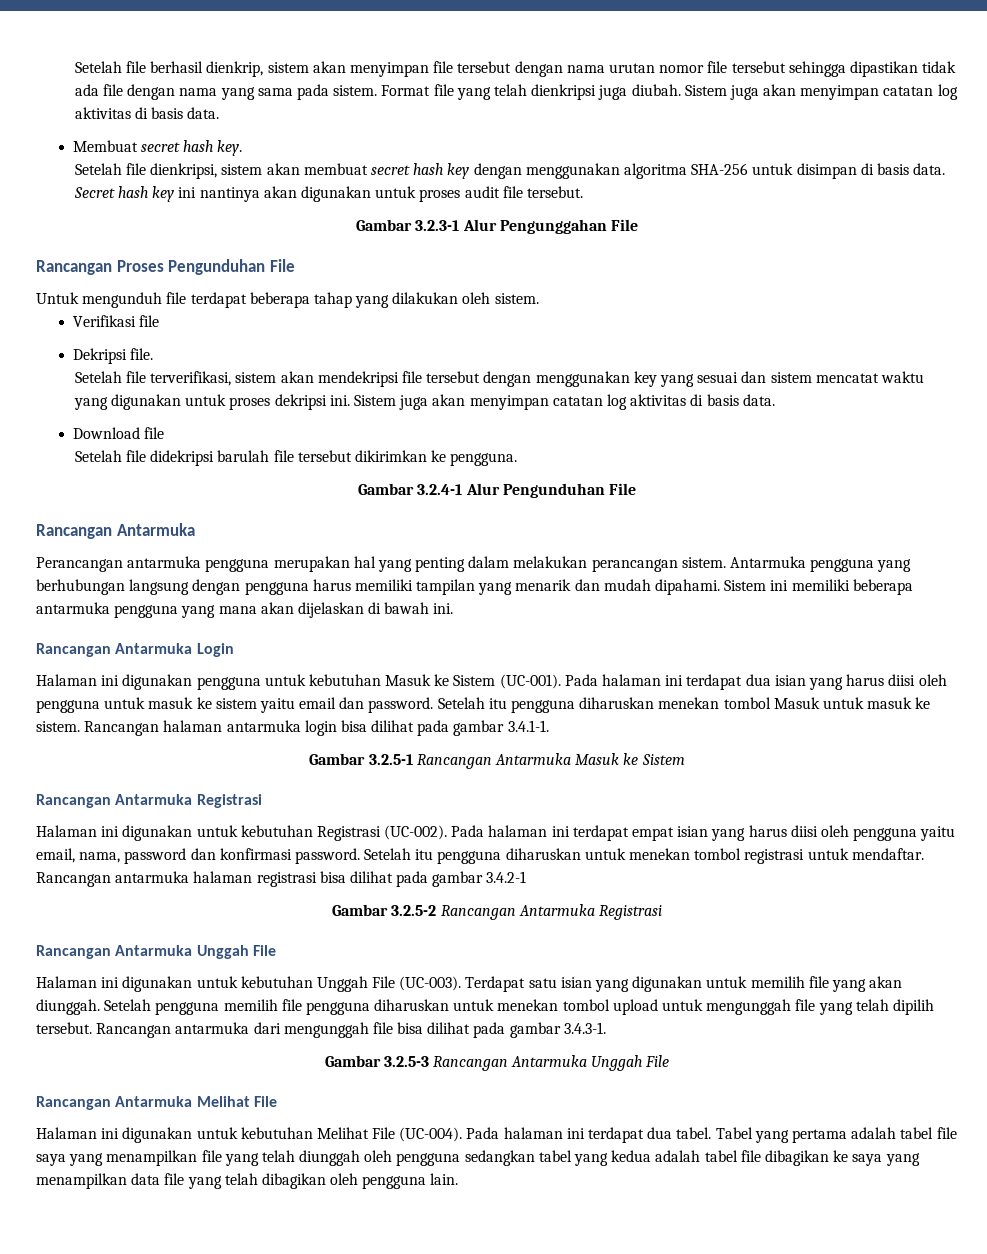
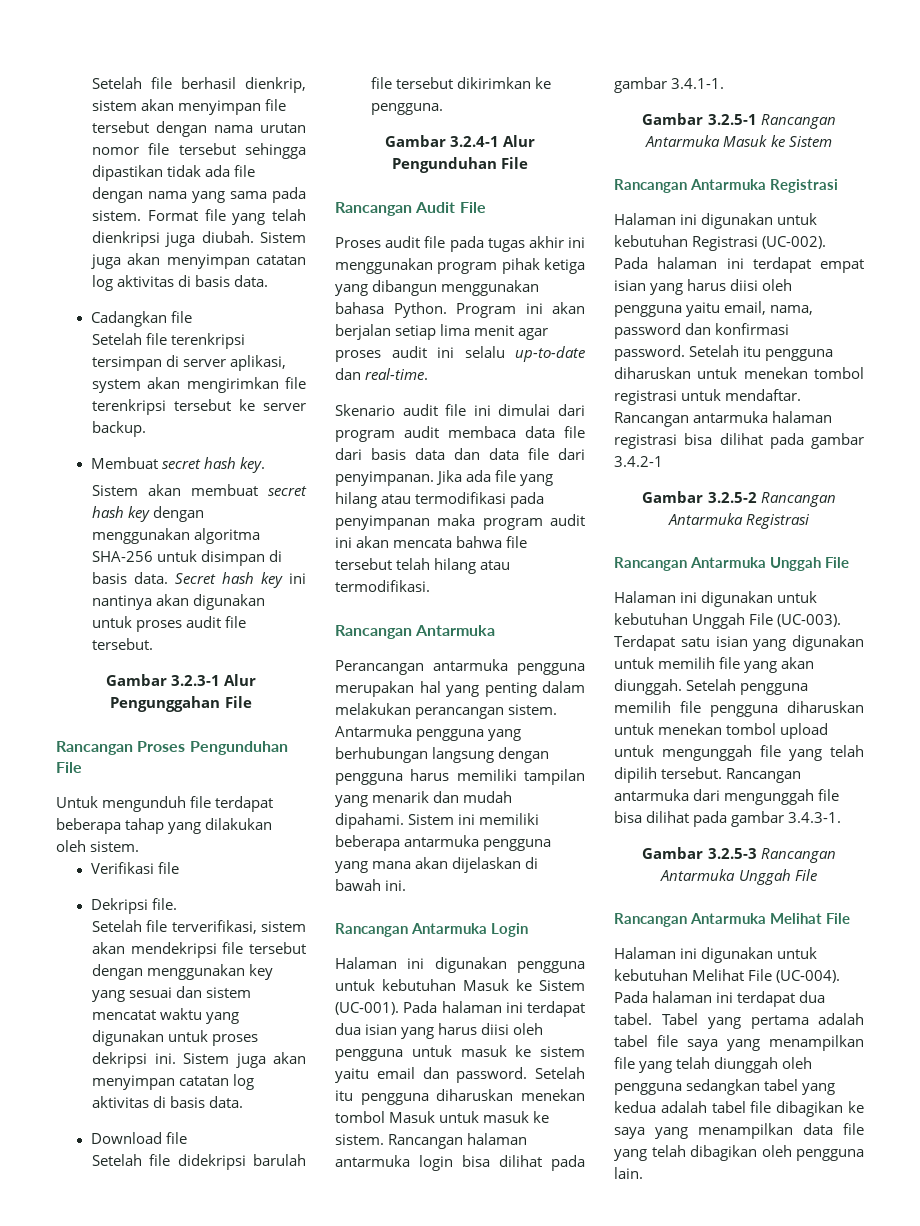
(220, 113) none -> [90,311,192,327] [92,333,246,349] [92,355,287,371] [92,377,306,393] [92,399,306,415] [92,421,147,437] // Cadangkan file // Setelah file terenkripsi tersimpan di server aplikasi, system akan mengirimkan file terenkripsi tersebut ke server backup.
[74,163,263,179] Setelah file dienkripsi, sistem -> [92,485,139,496] Sistem
(636, 489) none -> [335,202,486,216] [335,236,585,252] [335,258,585,274] [335,280,540,296] [335,302,585,318] [335,324,549,340] [335,346,585,362] [335,368,429,380] [335,404,585,416] [335,426,585,442] [335,448,585,460] [335,470,554,486] [335,492,545,508] [335,514,585,530] [335,536,528,548] [335,558,511,574] [335,580,430,592] // Rancangan Audit File // Proses audit file pada tugas akhir ini menggunakan program pihak ketiga yang dibangun menggunakan bahasa Python. Program ini akan berjalan setiap lima menit agar proses audit ini selalu up-to-date dan real-time. // Skenario audit file ini dimulai dari program audit membaca data file dari basis data dan data file dari penyimpanan. Jika ada file yang hilang atau termodifikasi pada penyimpanan maka program audit ini akan mencata bahwa file tersebut telah hilang atau termodifikasi.

